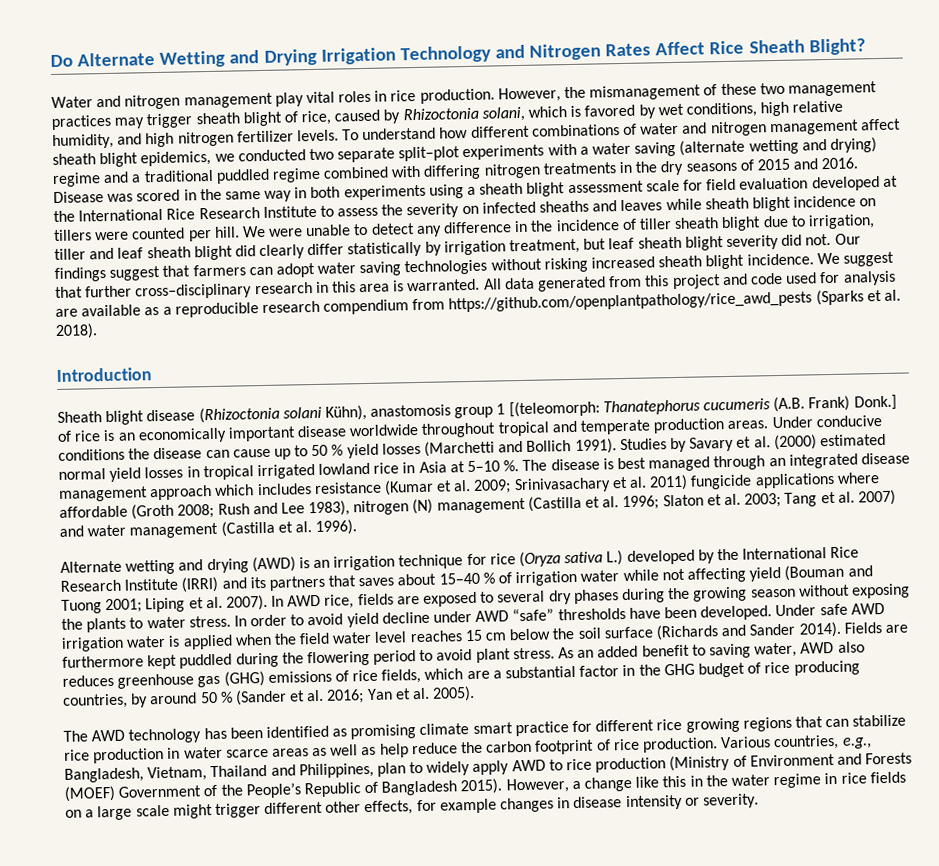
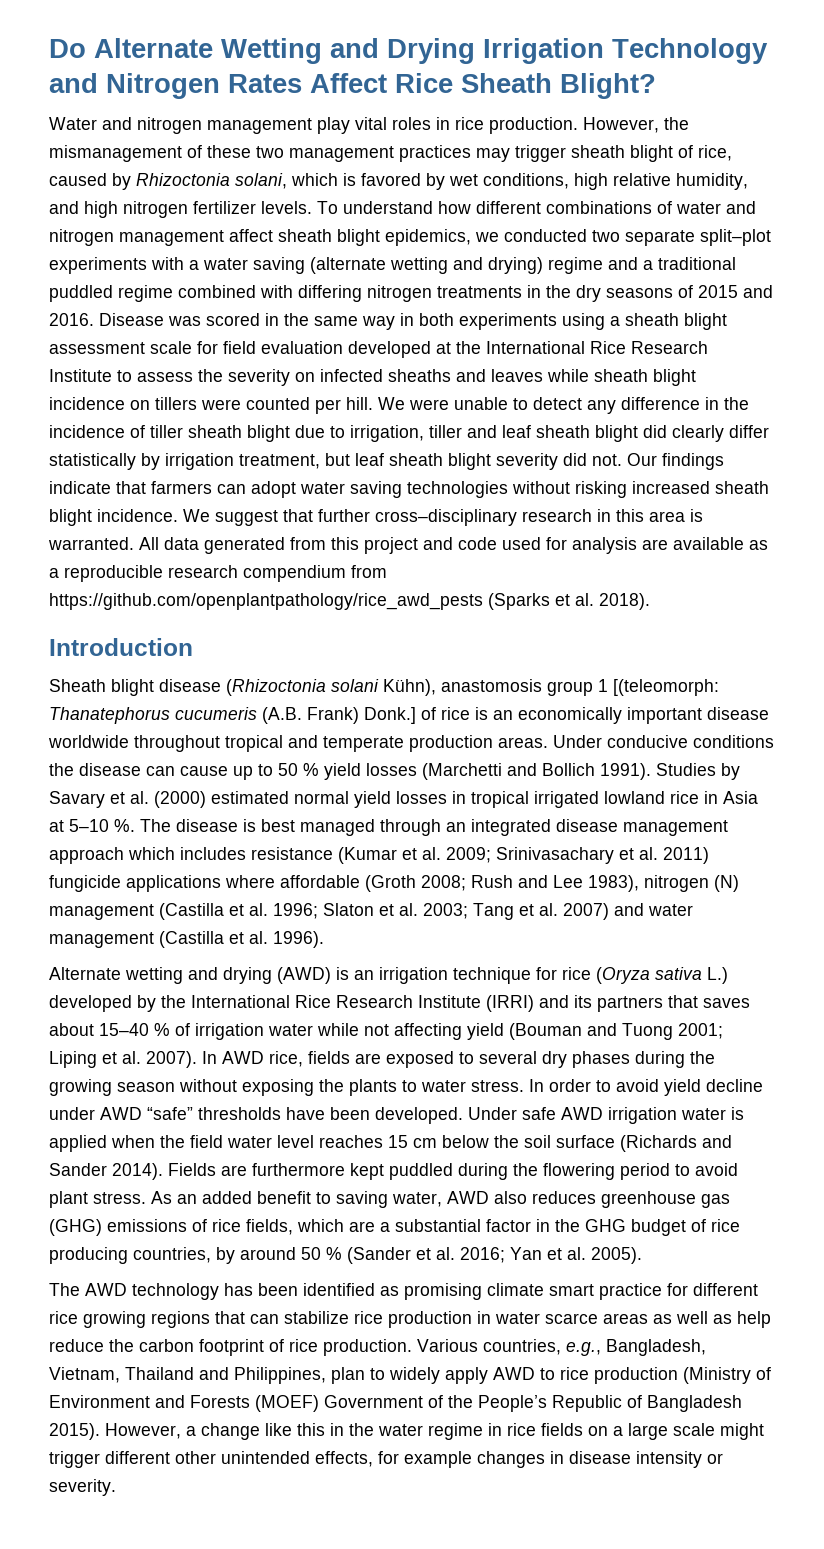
[109,265,161,281] suggest -> [49,481,111,494] indicate
(362, 807) none -> [221,1451,310,1464] unintended

